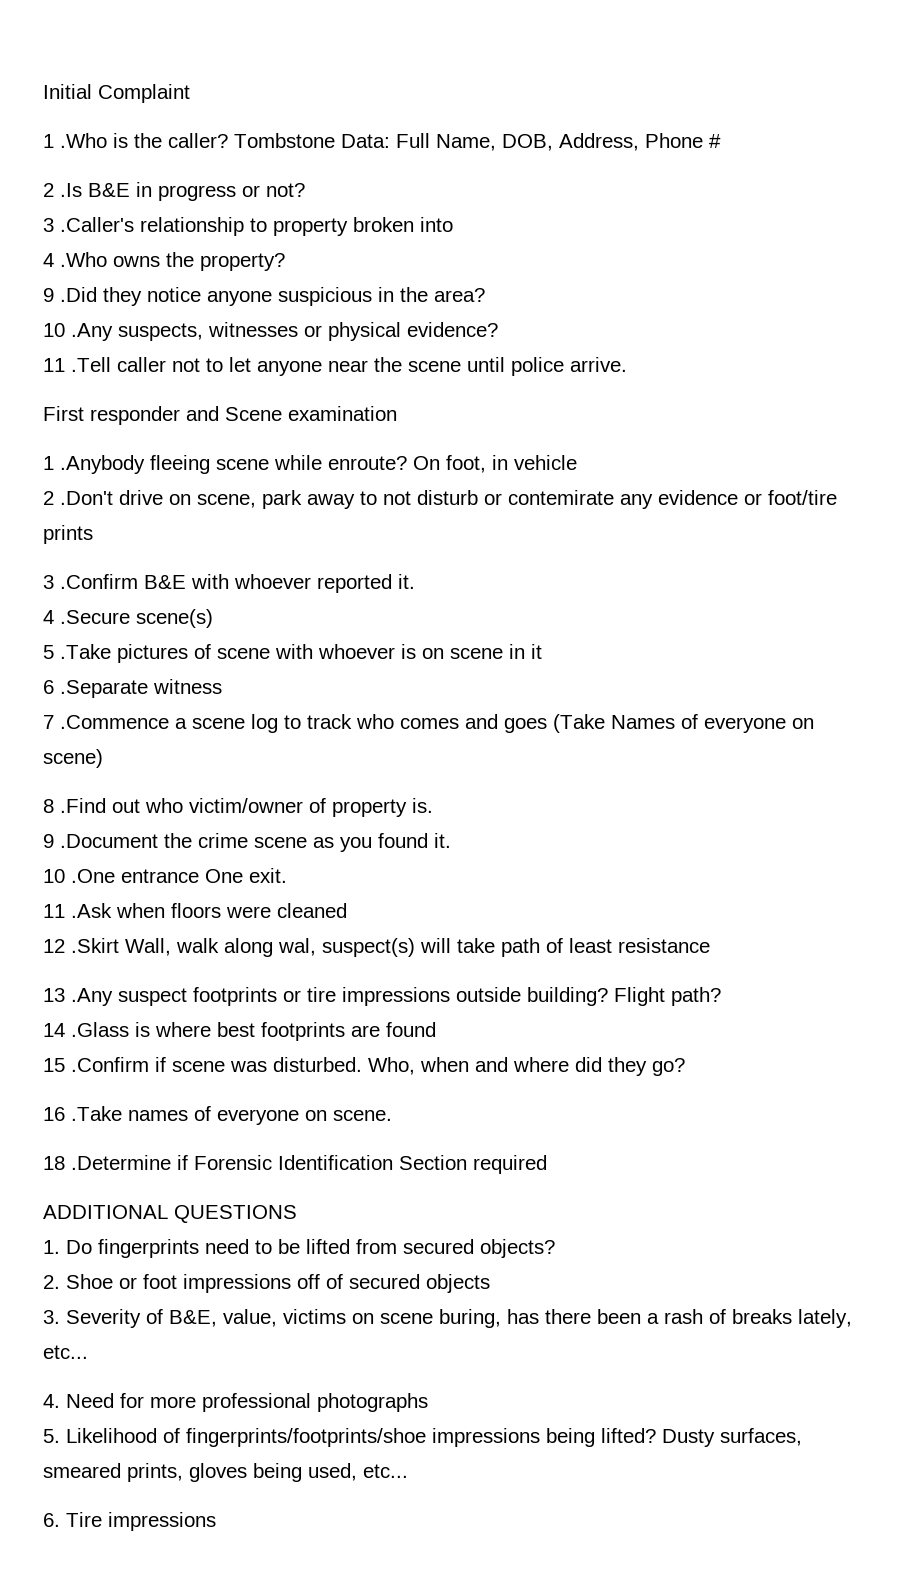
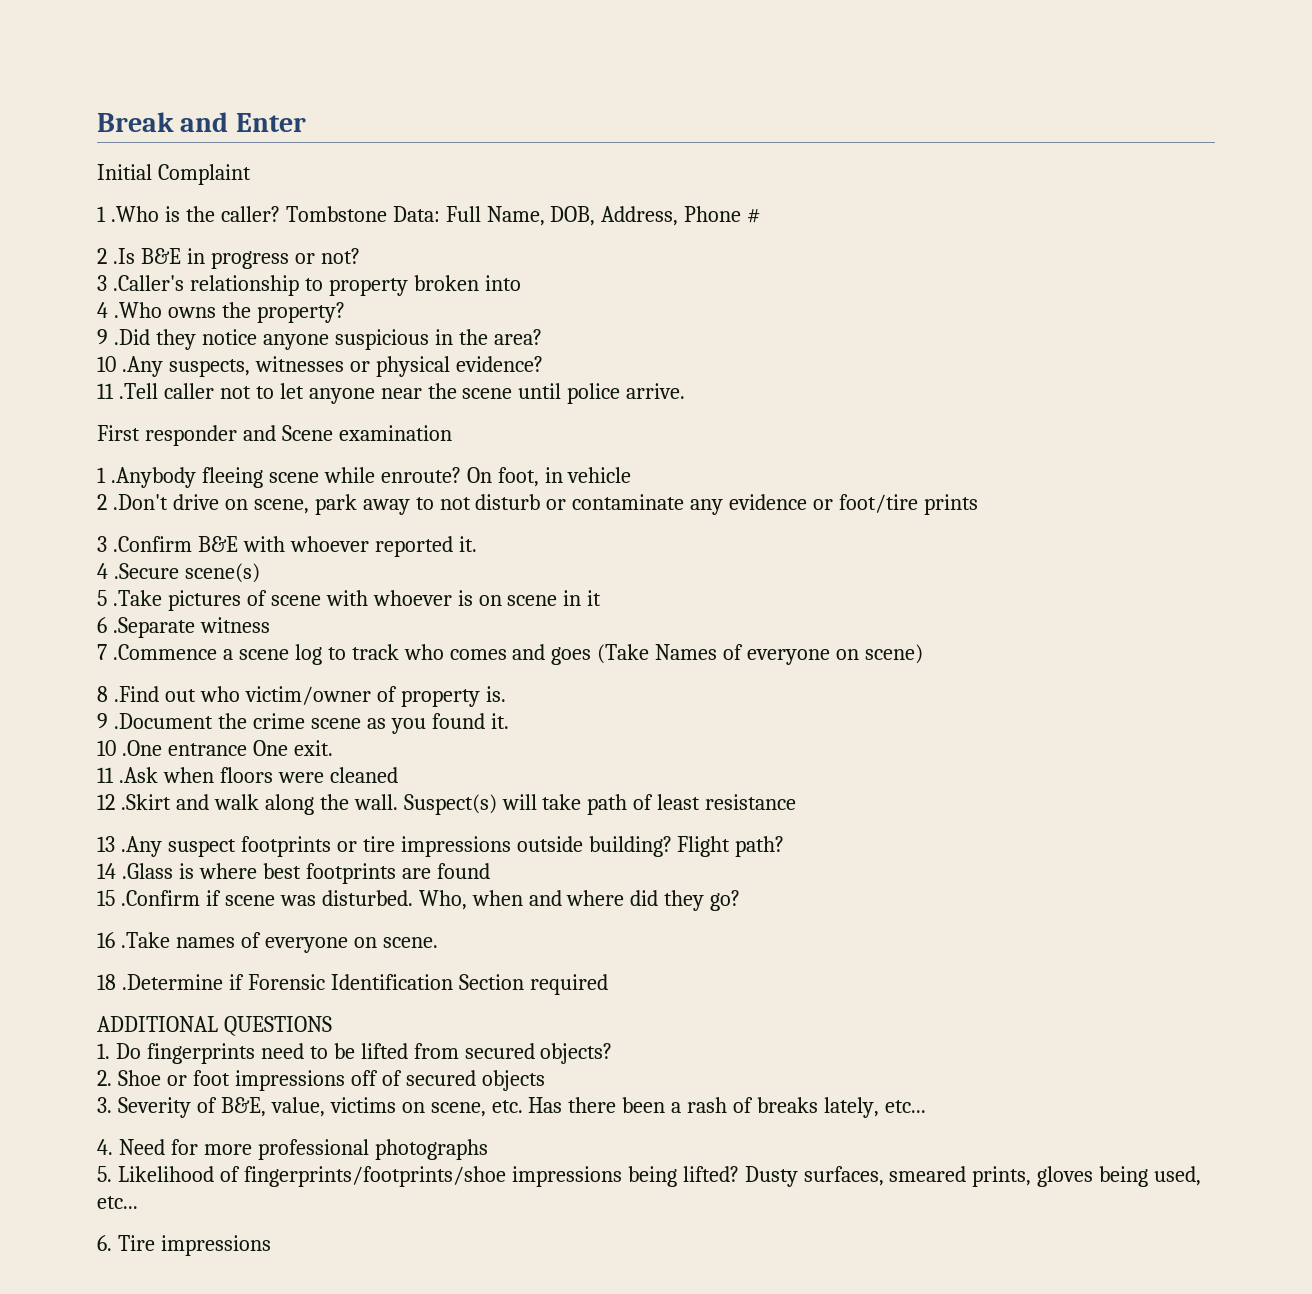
(43, 91) none -> [97,112,306,132] Break and Enter //
[508,490,614,505] contemirate -> [572,494,685,510] contaminate
[125,938,171,956] Wall, -> [175,794,209,810] and
[278,938,415,957] wal, suspect(s) -> [319,794,497,815] the wall. Suspect(s)
[380,1309,539,1328] scene buring, has -> [430,1097,563,1117] scene, etc. Has

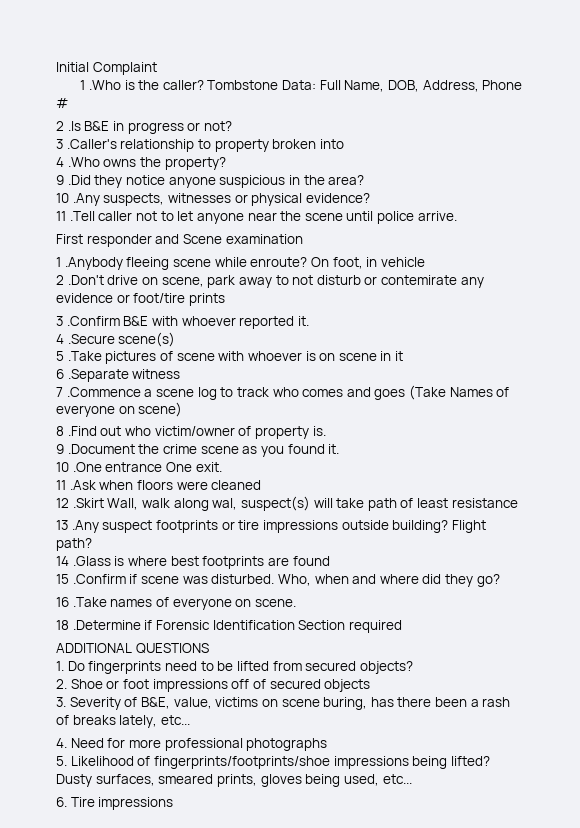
[97,112,306,132] Break and Enter // -> (56, 67) none
[572,494,685,510] contaminate -> [381,275,458,285] contemirate
[175,794,209,810] and -> [107,498,139,510] Wall,
[319,794,497,815] the wall. Suspect(s) -> [212,496,310,511] wal, suspect(s)
[430,1097,563,1117] scene, etc. Has -> [281,697,394,710] scene buring, has

